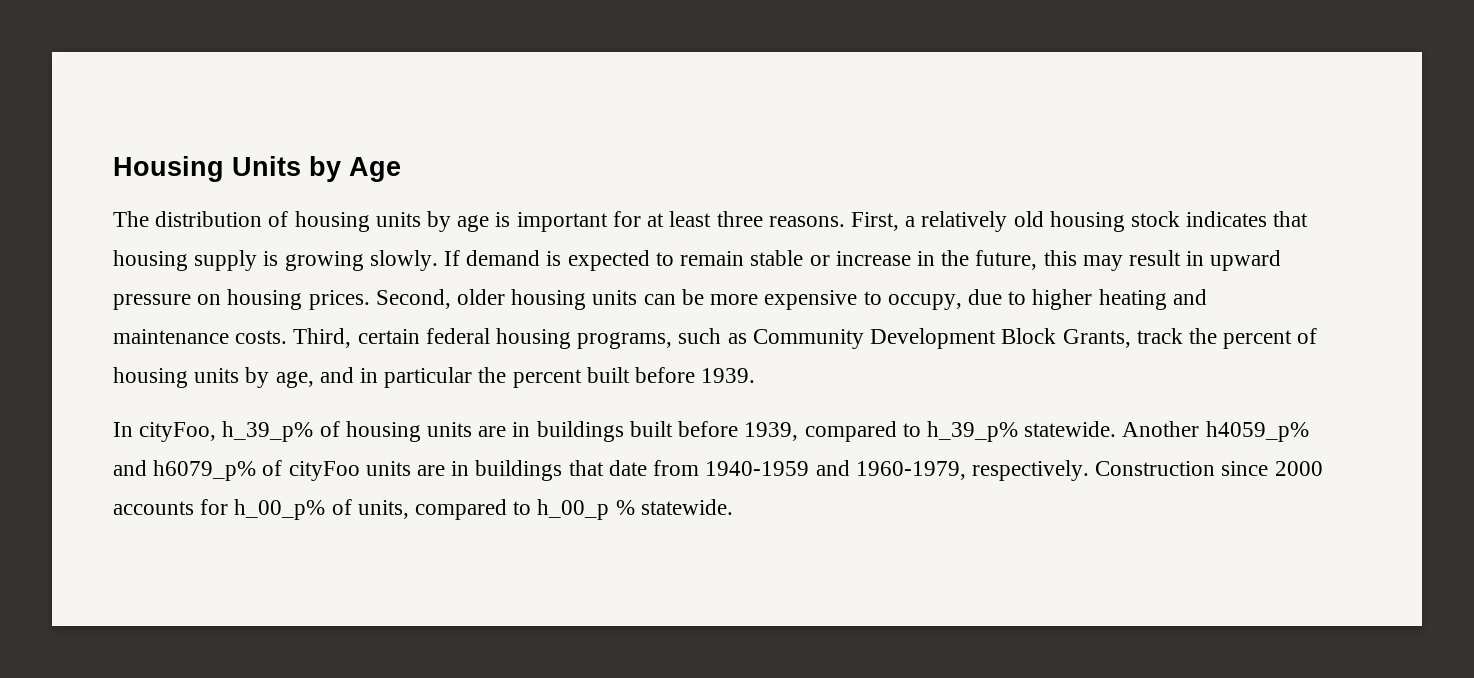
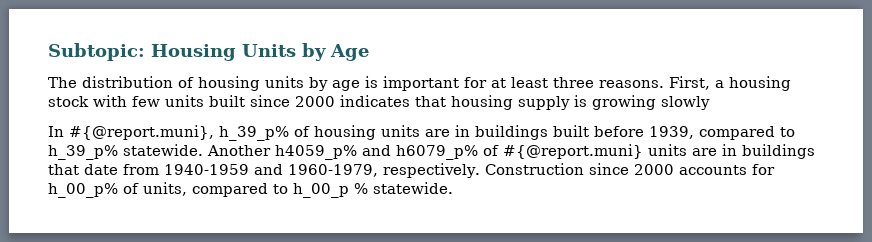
(113, 169) none -> [48,43,145,61] Subtopic:
[921,211,1180,232] relatively old housing stock -> [729,76,791,91] [48,95,335,107] housing stock with few units built since 2000
[369,250,1282,271] [113,289,1207,310] [113,328,1318,349] [113,367,756,388] slowly. If demand is expected to remain stable or increase in the future, this may result in upward pressure on housing prices. Second, older housing units can be more expensive to occupy, due to higher heating and maintenance costs. Third, certain federal housing programs, such as Community Development Block Grants, track the percent of housing units by age, and in particular the percent built before 1939. -> [661,96,710,110] slowly
[139,422,217,442] cityFoo, -> [69,125,214,140] #{@report.muni},
[288,461,360,481] cityFoo -> [503,144,643,159] #{@report.muni}

